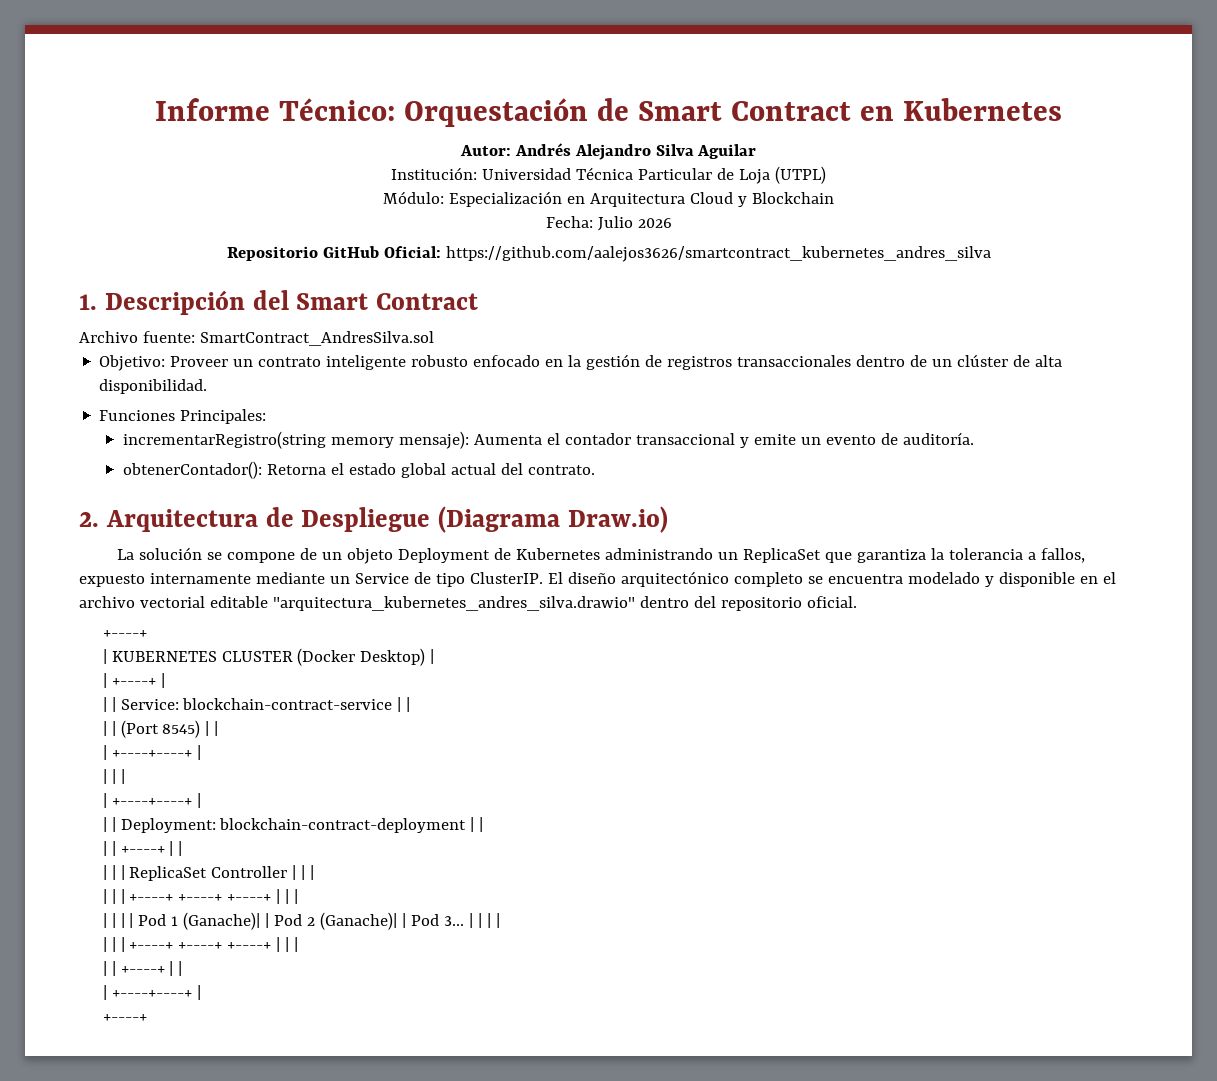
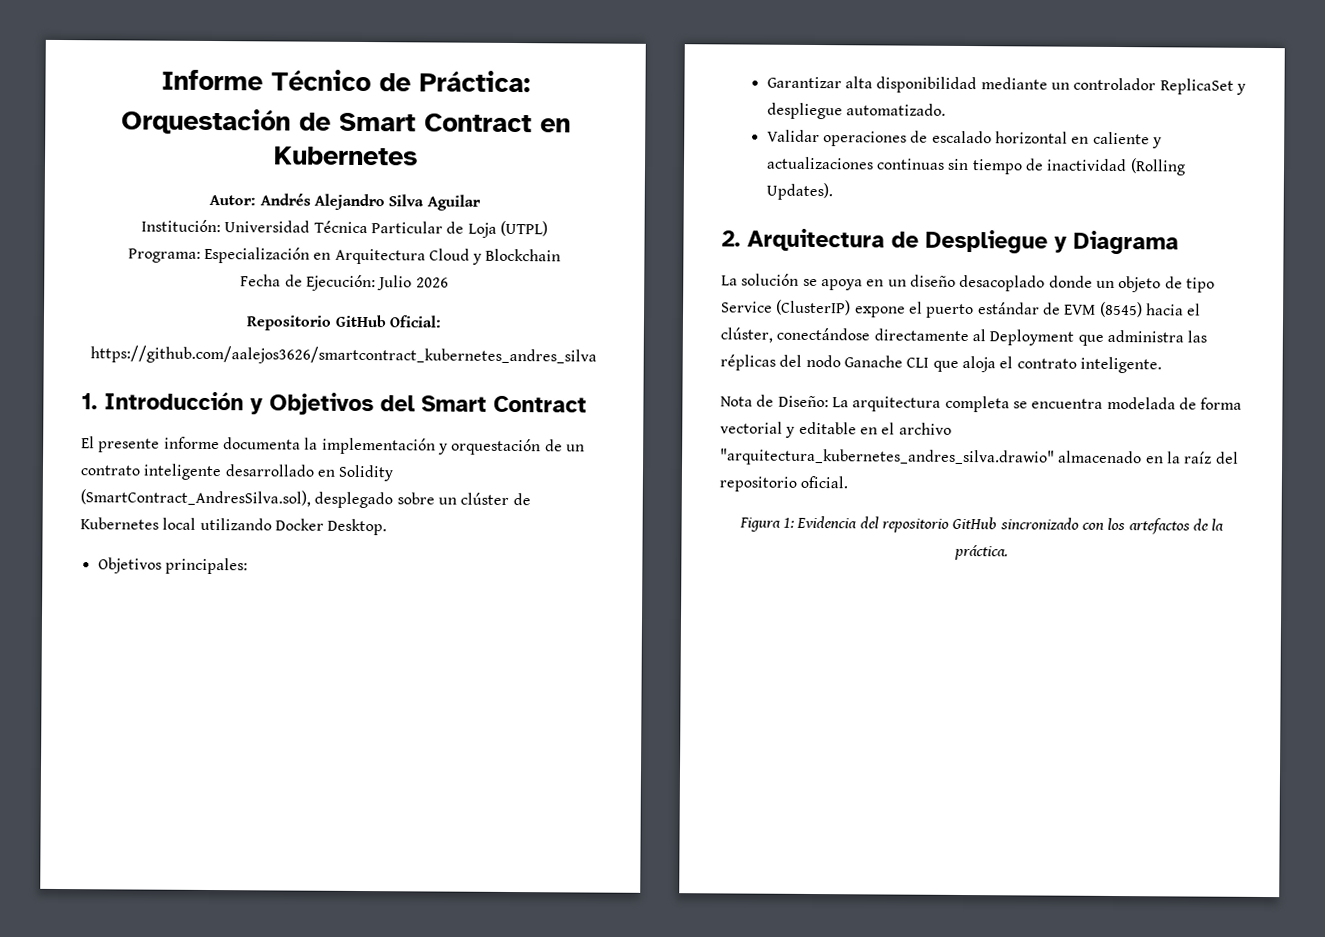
[278,98,395,121] Técnico: -> [270,69,531,93] Técnico de Práctica: //
[383,191,445,204] Módulo: -> [127,248,201,263] Programa:
[545,216,593,228] Fecha: -> [240,274,376,292] Fecha de Ejecución:
(441, 252) none -> (442, 321) //
[104,290,245,315] Descripción -> [104,391,374,416] Introducción y Objetivos
[79,331,434,346] [99,354,1063,371] [99,379,208,394] [99,409,267,424] [122,431,974,449] [122,461,595,479] Archivo fuente: SmartContract_AndresSilva.sol // Objetivo: Proveer un contrato inteligente robusto enfocado en la gestión de registros transaccionales dentro de un clúster de alta disponibilidad. // Funciones Principales: // incrementarRegistro(string memory mensaje): Aumenta el contador transaccional y emite un evento de auditoría. // obtenerContador(): Retorna el estado global actual del contrato. -> [81,436,585,456] [80,463,395,482] [80,489,531,509] [80,517,388,536] [97,557,248,575] [766,76,1246,95] [766,102,946,120] [766,129,1162,149] [765,156,1186,176] [765,182,833,201] El presente informe documenta la implementación y orquestación de un contrato inteligente desarrollado en Solidity (SmartContract_AndresSilva.sol), desplegado sobre un clúster de Kubernetes local utilizando Docker Desktop. // Objetivos principales: // Garantizar alta disponibilidad mediante un controlador ReplicaSet y despliegue automatizado. // Validar operaciones de escalado horizontal en caliente y actualizaciones continuas sin tiempo de inactividad (Rolling Updates).
[438,506,669,533] (Diagrama Draw.io) -> [1054,230,1179,255] y Diagrama
[226,548,1085,564] [79,571,1116,587] [79,596,857,611] [102,630,147,638] [102,648,435,666] [102,673,165,688] [102,697,411,712] [102,720,219,738] [102,745,201,760] [102,769,125,784] [102,793,201,808] [102,817,484,833] [102,841,183,856] [102,865,315,881] [102,889,299,904] [102,912,501,930] [102,937,299,952] [102,961,183,976] [102,985,201,1000] [102,1014,147,1022] compone de un objeto Deployment de Kubernetes administrando un ReplicaSet que garantiza la tolerancia a fallos, expuesto internamente mediante un Service de tipo ClusterIP. El diseño arquitectónico completo se encuentra modelado y disponible en el archivo vectorial editable "arquitectura_kubernetes_andres_silva.drawio" dentro del repositorio oficial. // +----+ // | KUBERNETES CLUSTER (Docker Desktop) | // | +----+ | // | | Service: blockchain-contract-service | | // | | (Port 8545) | | // | +----+----+ | // | | | // | +----+----+ | // | | Deployment: blockchain-contract-deployment | | // | | +----+ | | // | | | ReplicaSet Controller | | | // | | | +----+ +----+ +----+ | | | // | | | | Pod 1 (Ganache)| | Pod 2 (Ganache)| | Pod 3... | | | | // | | | +----+ +----+ +----+ | | | // | | +----+ | | // | +----+----+ | // +----+ -> [820,274,1215,293] [721,299,1202,319] [720,327,1208,346] [720,354,1162,374] [720,394,1243,413] [720,421,952,438] [720,448,1239,467] [719,475,849,492] [738,515,1225,535] [954,544,1008,561] apoya en un diseño desacoplado donde un objeto de tipo Service (ClusterIP) expone el puerto estándar de EVM (8545) hacia el clúster, conectándose directamente al Deployment que administra las réplicas del nodo Ganache CLI que aloja el contrato inteligente. // Nota de Diseño: La arquitectura completa se encuentra modelada de forma vectorial y editable en el archivo "arquitectura_kubernetes_andres_silva.drawio" almacenado en la raíz del repositorio oficial. // Figura 1: Evidencia del repositorio GitHub sincronizado con los artefactos de la práctica.

